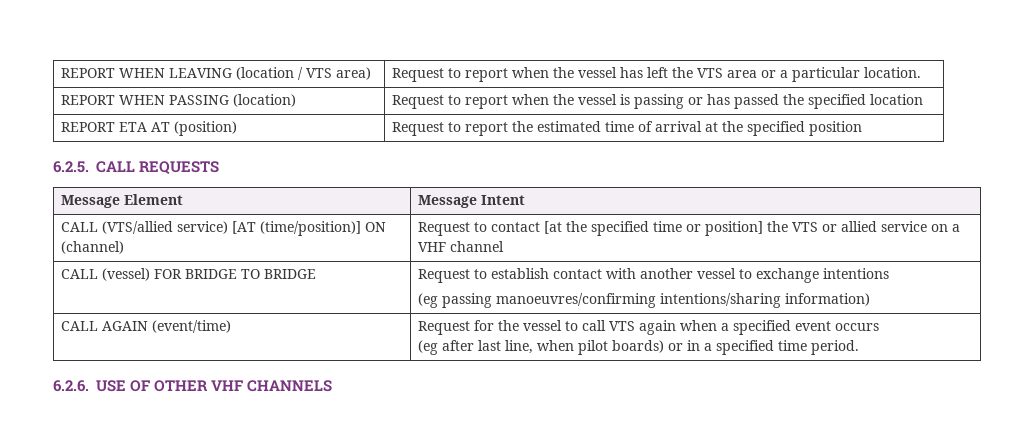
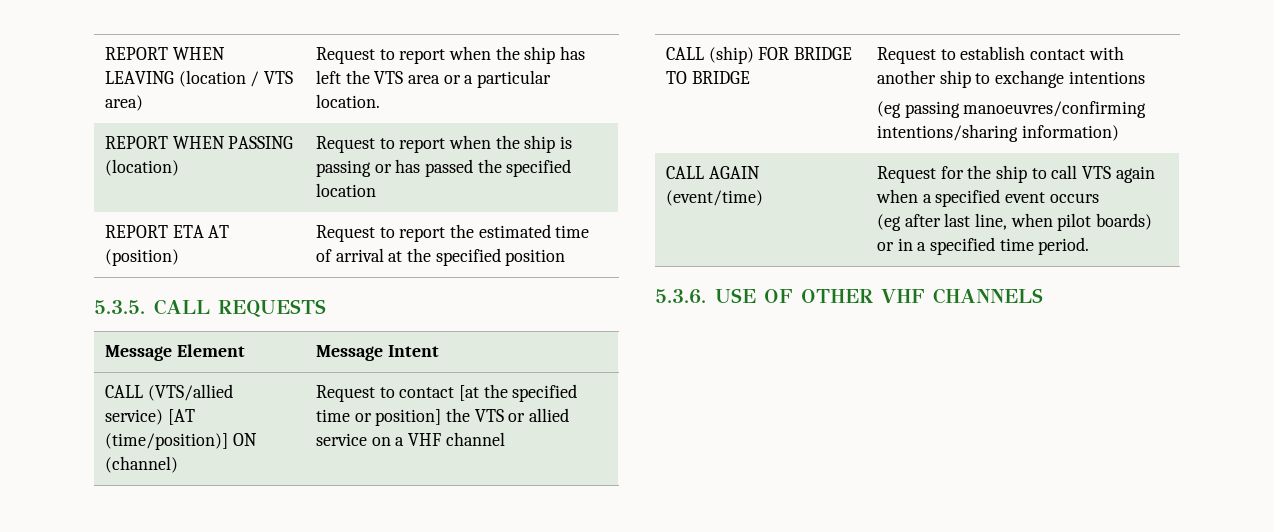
[577,67,617,78] vessel -> [524,46,556,64] ship
[577,94,617,105] vessel -> [524,135,556,153] ship
[53,161,89,173] 6.2.5. -> [94,300,145,314] 5.3.5.
[101,268,150,281] (vessel) -> [708,46,754,64] (ship)
[696,268,736,279] vessel -> [939,70,971,88] ship
[522,320,562,331] vessel -> [996,165,1028,183] ship
[53,380,89,392] 6.2.6. -> [655,289,706,304] 5.3.6.

